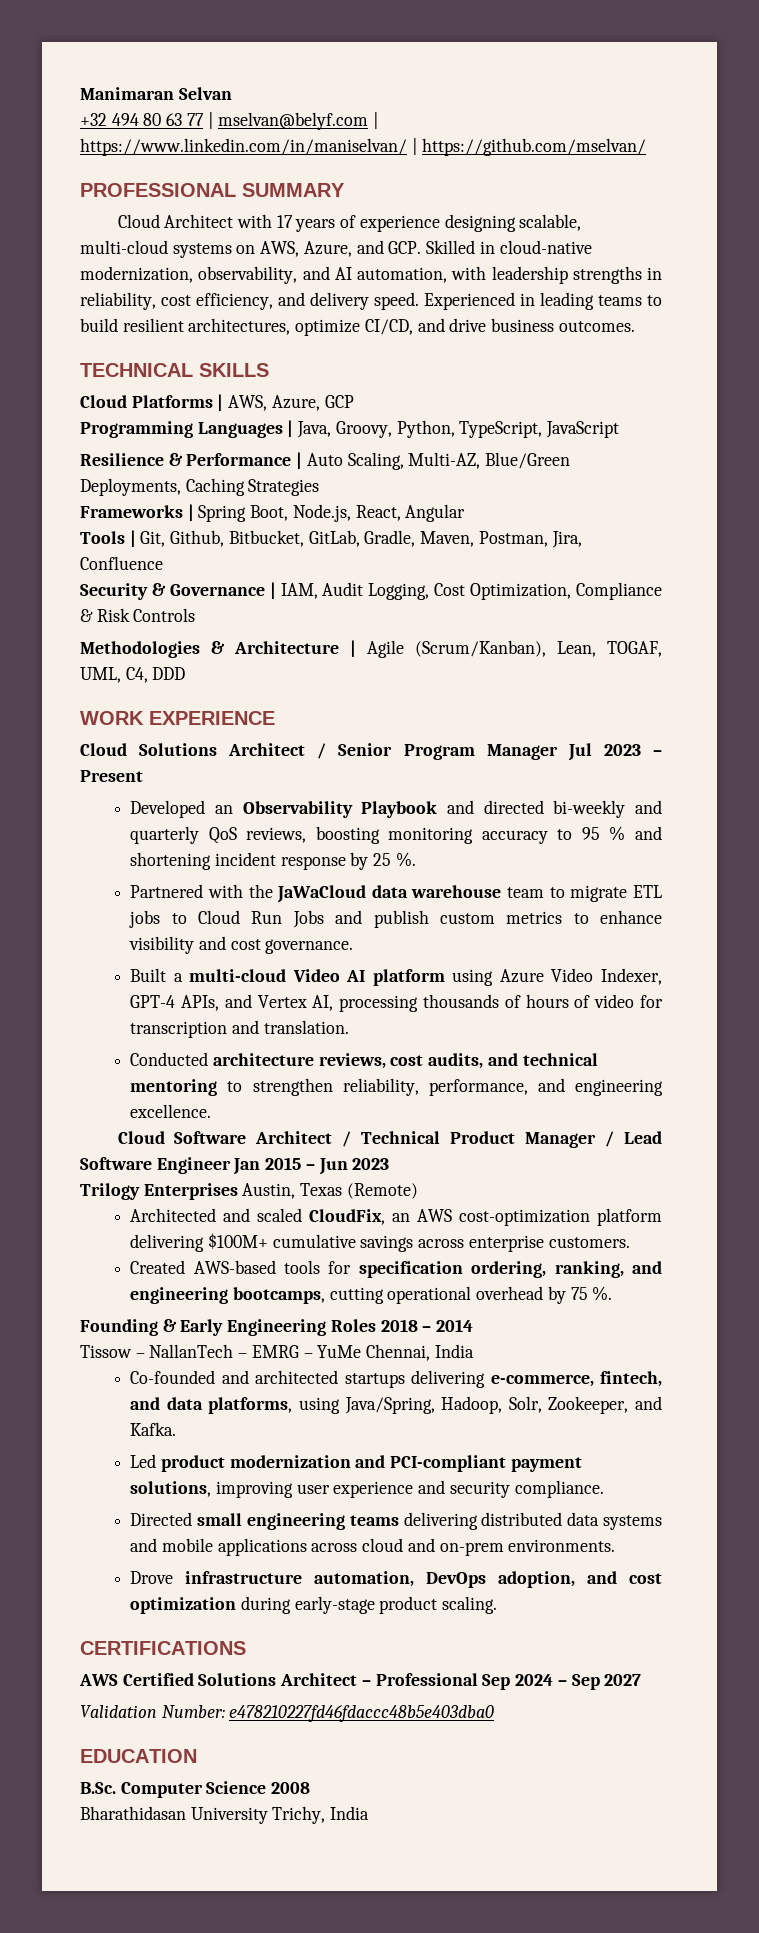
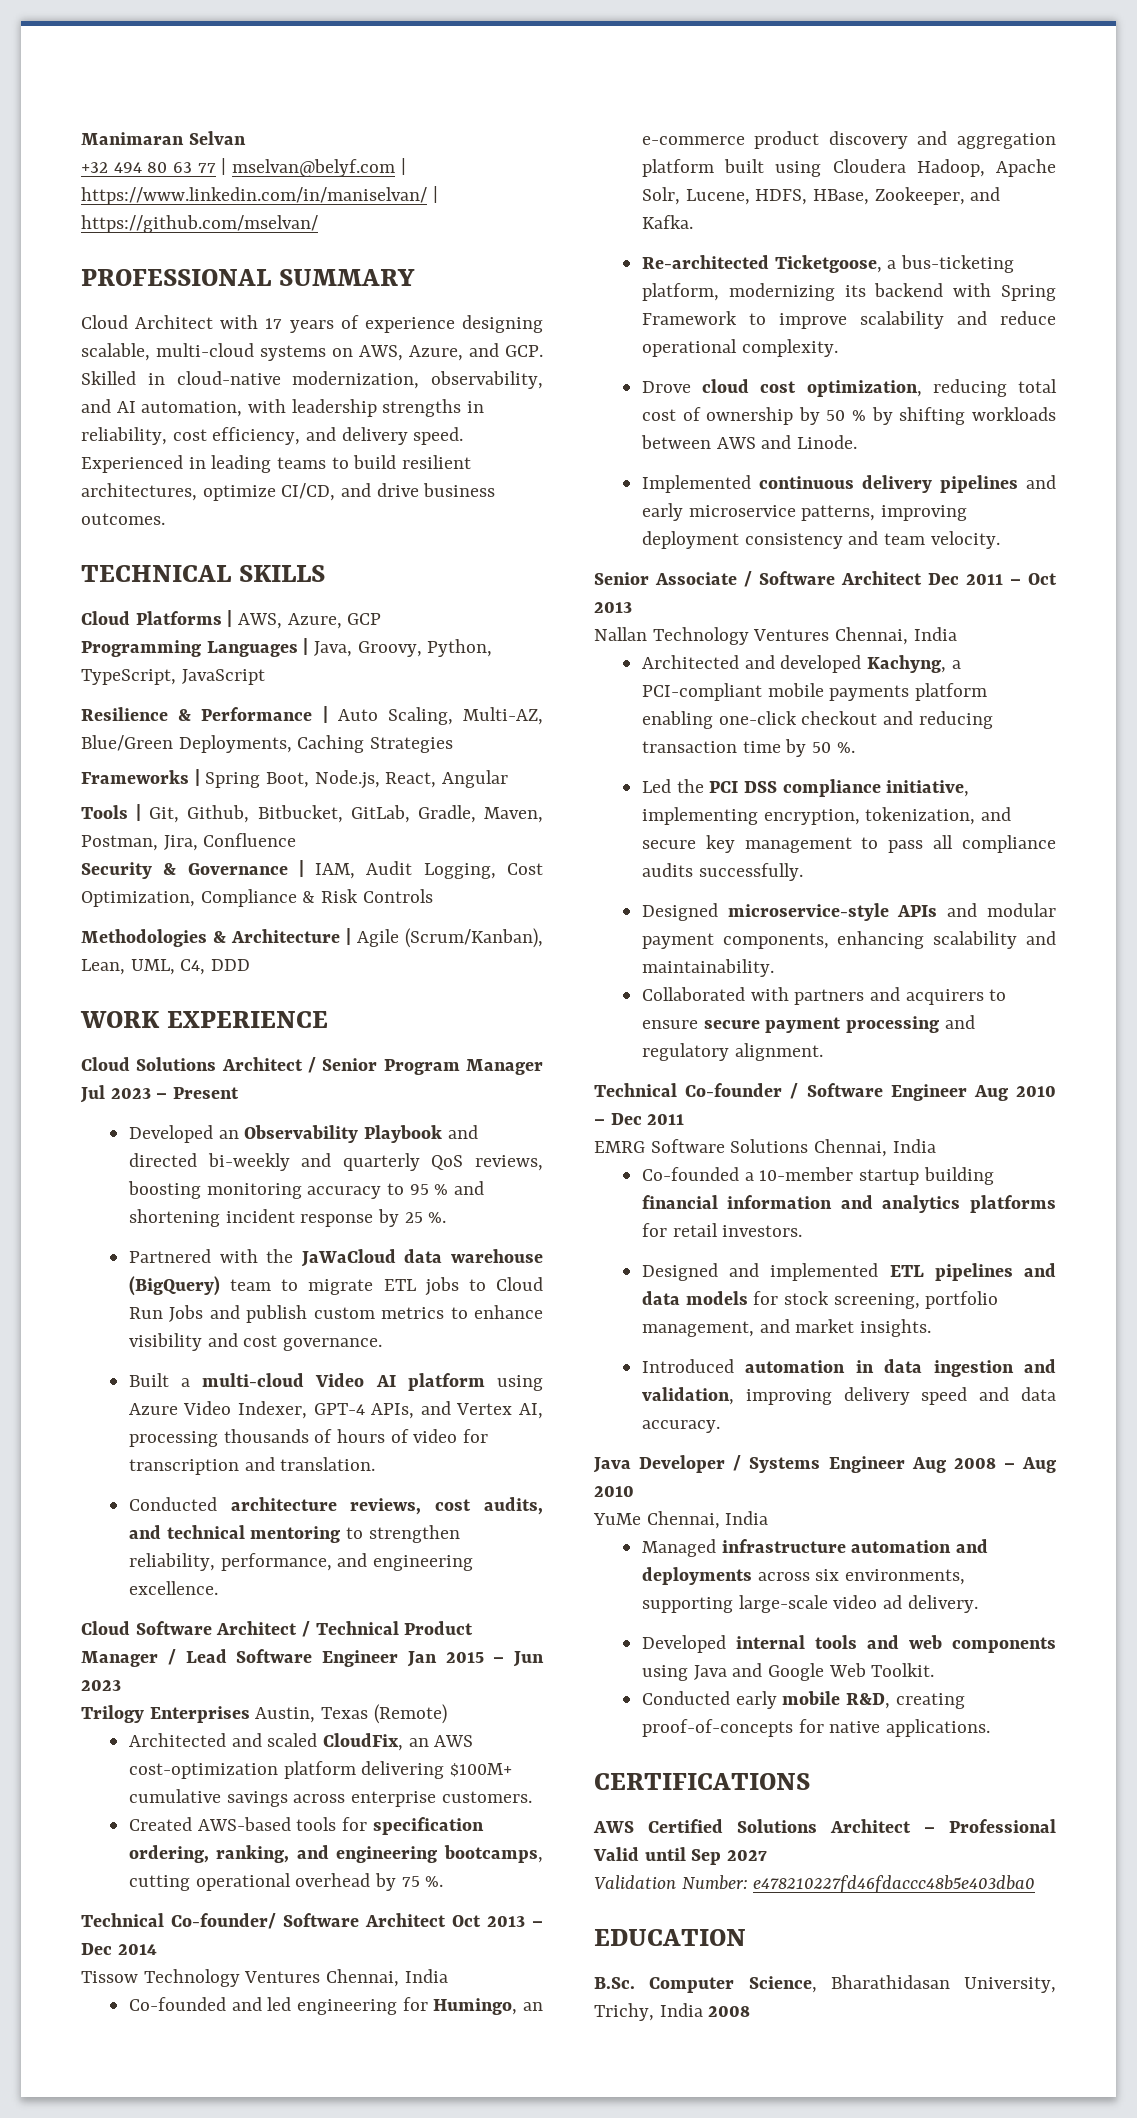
[607,641,662,657] TOGAF, -> (125, 967) none
(502, 891) none -> [128,1276,220,1296] (BigQuery)
[80,1319,474,1336] [80,1344,474,1361] [130,1370,662,1388] [130,1396,662,1414] [130,1422,177,1436] [130,1454,582,1472] [130,1480,604,1498] [130,1512,663,1530] [130,1538,616,1556] [130,1571,663,1588] [130,1596,498,1614] Founding & Early Engineering Roles 2018 – 2014 // Tissow – NallanTech – EMRG – YuMe Chennai, India // Co-founded and architected startups delivering e-commerce, fintech, and data platforms, using Java/Spring, Hadoop, Solr, Zookeeper, and Kafka. // Led product modernization and PCI-compliant payment solutions, improving user experience and security compliance. // Directed small engineering teams delivering distributed data systems and mobile applications across cloud and on-prem environments. // Drove infrastructure automation, DevOps adoption, and cost optimization during early-stage product scaling. -> [81,1913,543,1929] [81,1943,157,1955] [81,1969,448,1987] [128,1997,543,2015] [641,131,1056,149] [641,159,1056,177] [641,187,1001,205] [641,215,693,229] [641,255,1014,273] [641,283,1056,301] [641,311,1056,329] [641,339,838,357] [641,379,1057,397] [641,407,1056,425] [640,435,857,449] [641,475,1056,493] [641,503,967,521] [641,531,1000,549] [594,571,1057,587] [594,602,632,613] [594,627,957,645] [641,655,961,673] [641,683,987,701] [641,711,993,729] [641,739,855,757] [641,779,970,797] [641,807,1011,825] [641,835,1056,853] [641,863,803,881] [641,903,1056,921] [641,931,1056,949] [641,959,774,977] [641,987,1007,1005] [641,1015,975,1033] [641,1043,823,1061] [594,1083,1056,1101] [594,1113,685,1125] [594,1139,936,1157] [641,1167,994,1185] [641,1195,1056,1213] [641,1223,803,1237] [641,1263,1056,1281] [641,1291,999,1309] [641,1319,931,1337] [641,1359,1056,1377] [641,1387,1056,1405] [641,1420,720,1433] [593,1455,1056,1473] [594,1486,634,1497] [593,1511,769,1529] [641,1539,988,1557] [641,1567,965,1585] [641,1595,978,1613] [641,1635,1056,1653] [641,1663,935,1681] [641,1691,965,1709] [641,1719,990,1737] Technical Co-founder/ Software Architect Oct 2013 – Dec 2014 // Tissow Technology Ventures Chennai, India // Co-founded and led engineering for Humingo, an e-commerce product discovery and aggregation platform built using Cloudera Hadoop, Apache Solr, Lucene, HDFS, HBase, Zookeeper, and Kafka. // Re-architected Ticketgoose, a bus-ticketing platform, modernizing its backend with Spring Framework to improve scalability and reduce operational complexity. // Drove cloud cost optimization, reducing total cost of ownership by 50 % by shifting workloads between AWS and Linode. // Implemented continuous delivery pipelines and early microservice patterns, improving deployment consistency and team velocity. // Senior Associate / Software Architect Dec 2011 – Oct 2013 // Nallan Technology Ventures Chennai, India // Architected and developed Kachyng, a PCI-compliant mobile payments platform enabling one-click checkout and reducing transaction time by 50 %. // Led the PCI DSS compliance initiative, implementing encryption, tokenization, and secure key management to pass all compliance audits successfully. // Designed microservice-style APIs and modular payment components, enhancing scalability and maintainability. // Collaborated with partners and acquirers to ensure secure payment processing and regulatory alignment. // Technical Co-founder / Software Engineer Aug 2010 – Dec 2011 // EMRG Software Solutions Chennai, India // Co-founded a 10-member startup building financial information and analytics platforms for retail investors. // Designed and implemented ETL pipelines and data models for stock screening, portfolio management, and market insights. // Introduced automation in data ingestion and validation, improving delivery speed and data accuracy. // Java Developer / Systems Engineer Aug 2008 – Aug 2010 // YuMe Chennai, India // Managed infrastructure automation and deployments across six environments, supporting large-scale video ad delivery. // Developed internal tools and web components using Java and Google Web Toolkit. // Conducted early mobile R&D, creating proof-of-concepts for native applications.
[482,1674,567,1690] Sep 2024 – -> [593,1847,686,1861] Valid until
[206,1781,311,1794] [80,1806,268,1824] Science 2008 // Bharathidasan University -> [748,1975,1056,1993] Science, Bharathidasan University,
(370, 1813) none -> [708,2006,751,2017] 2008

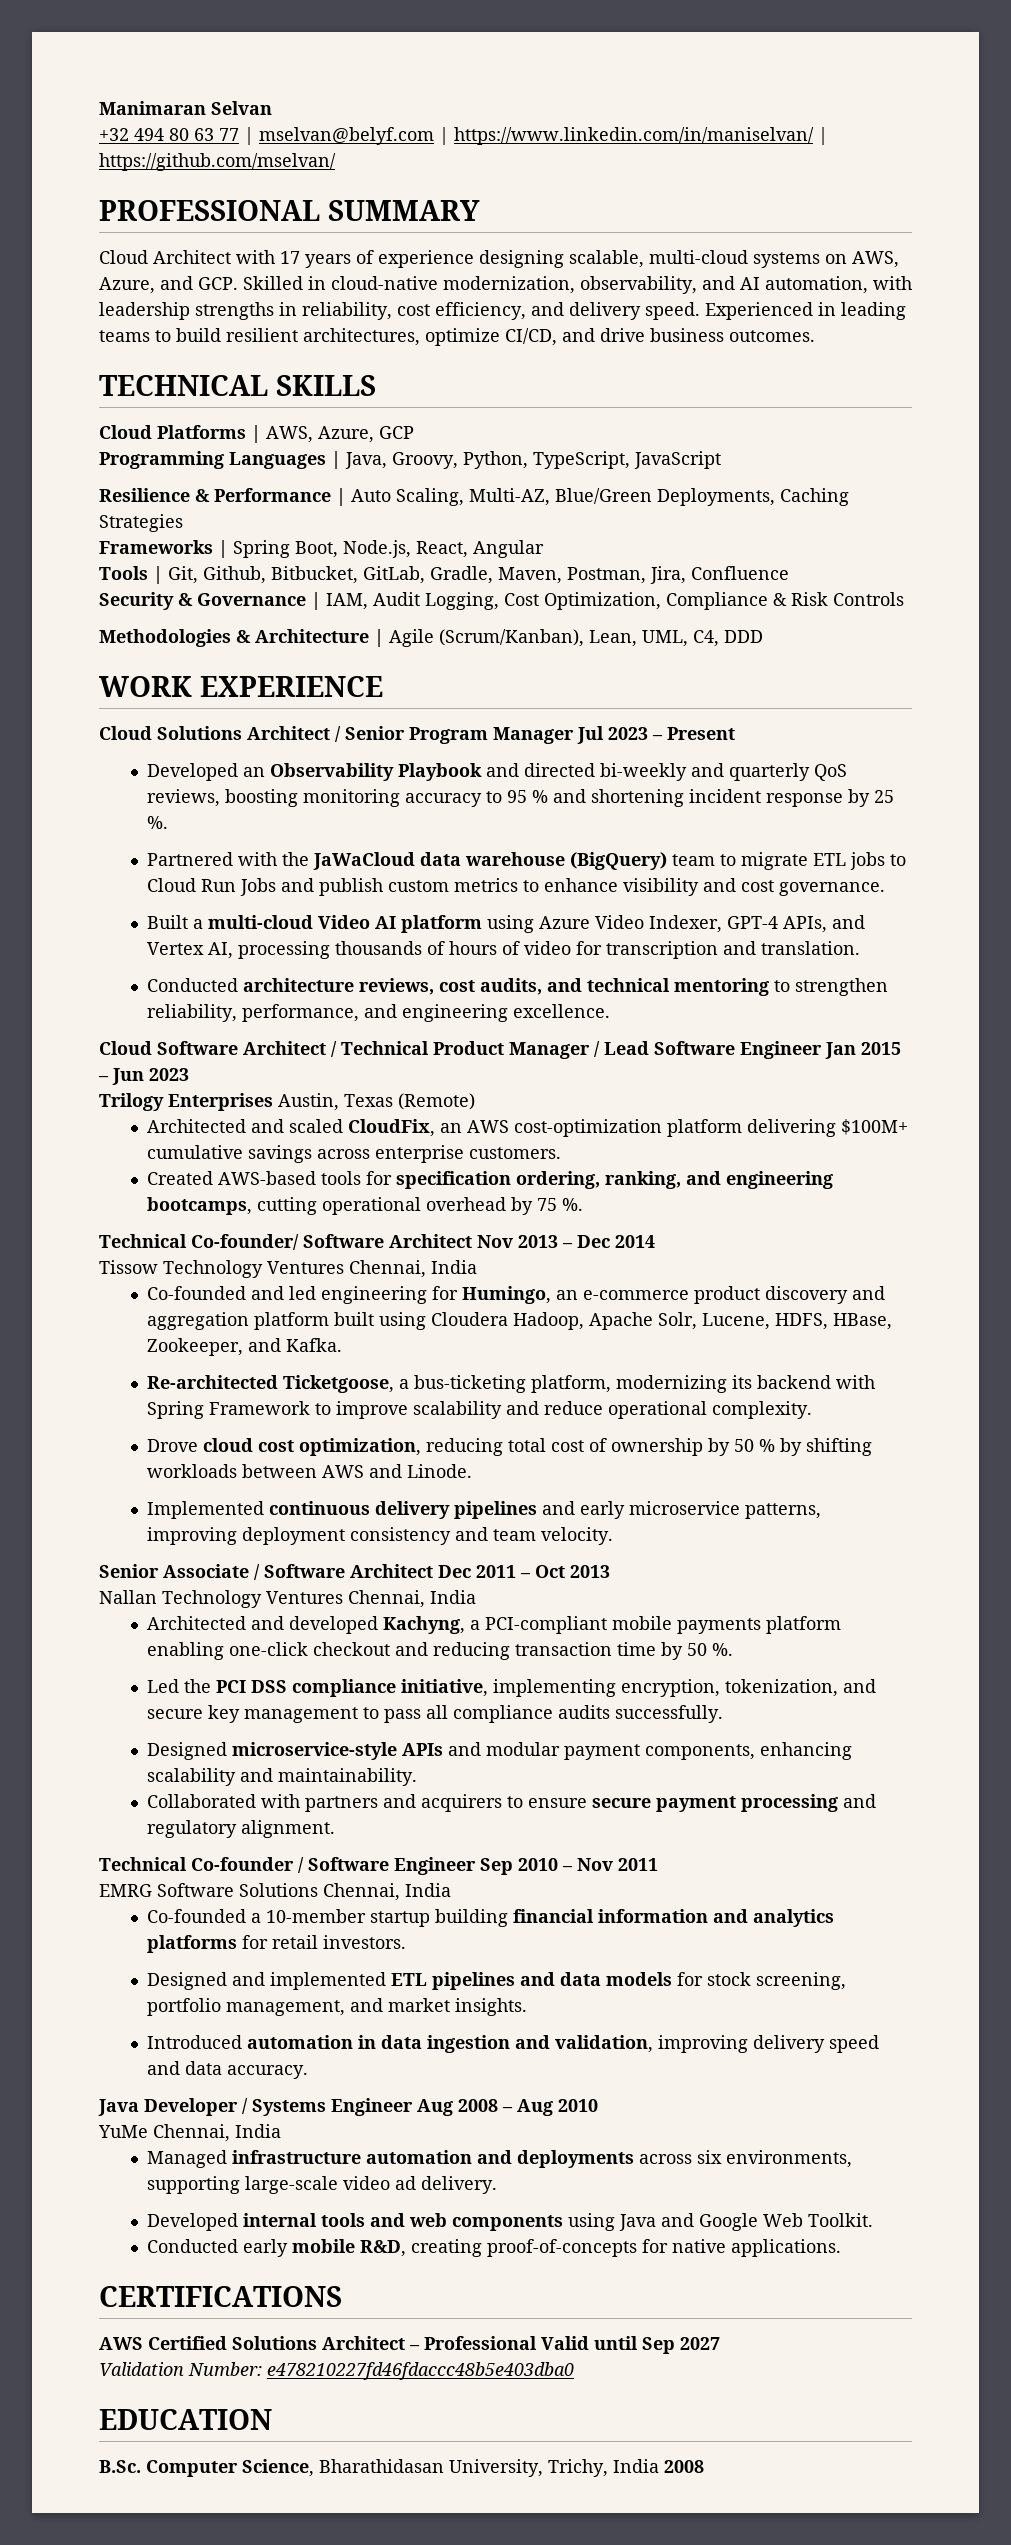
[452,1915,481,1927] Oct -> [477,1235,513,1248] Nov
[973,1085,1008,1101] Aug -> [480,1858,513,1875] Sep
[610,1113,642,1125] Dec -> [577,1858,613,1871] Nov

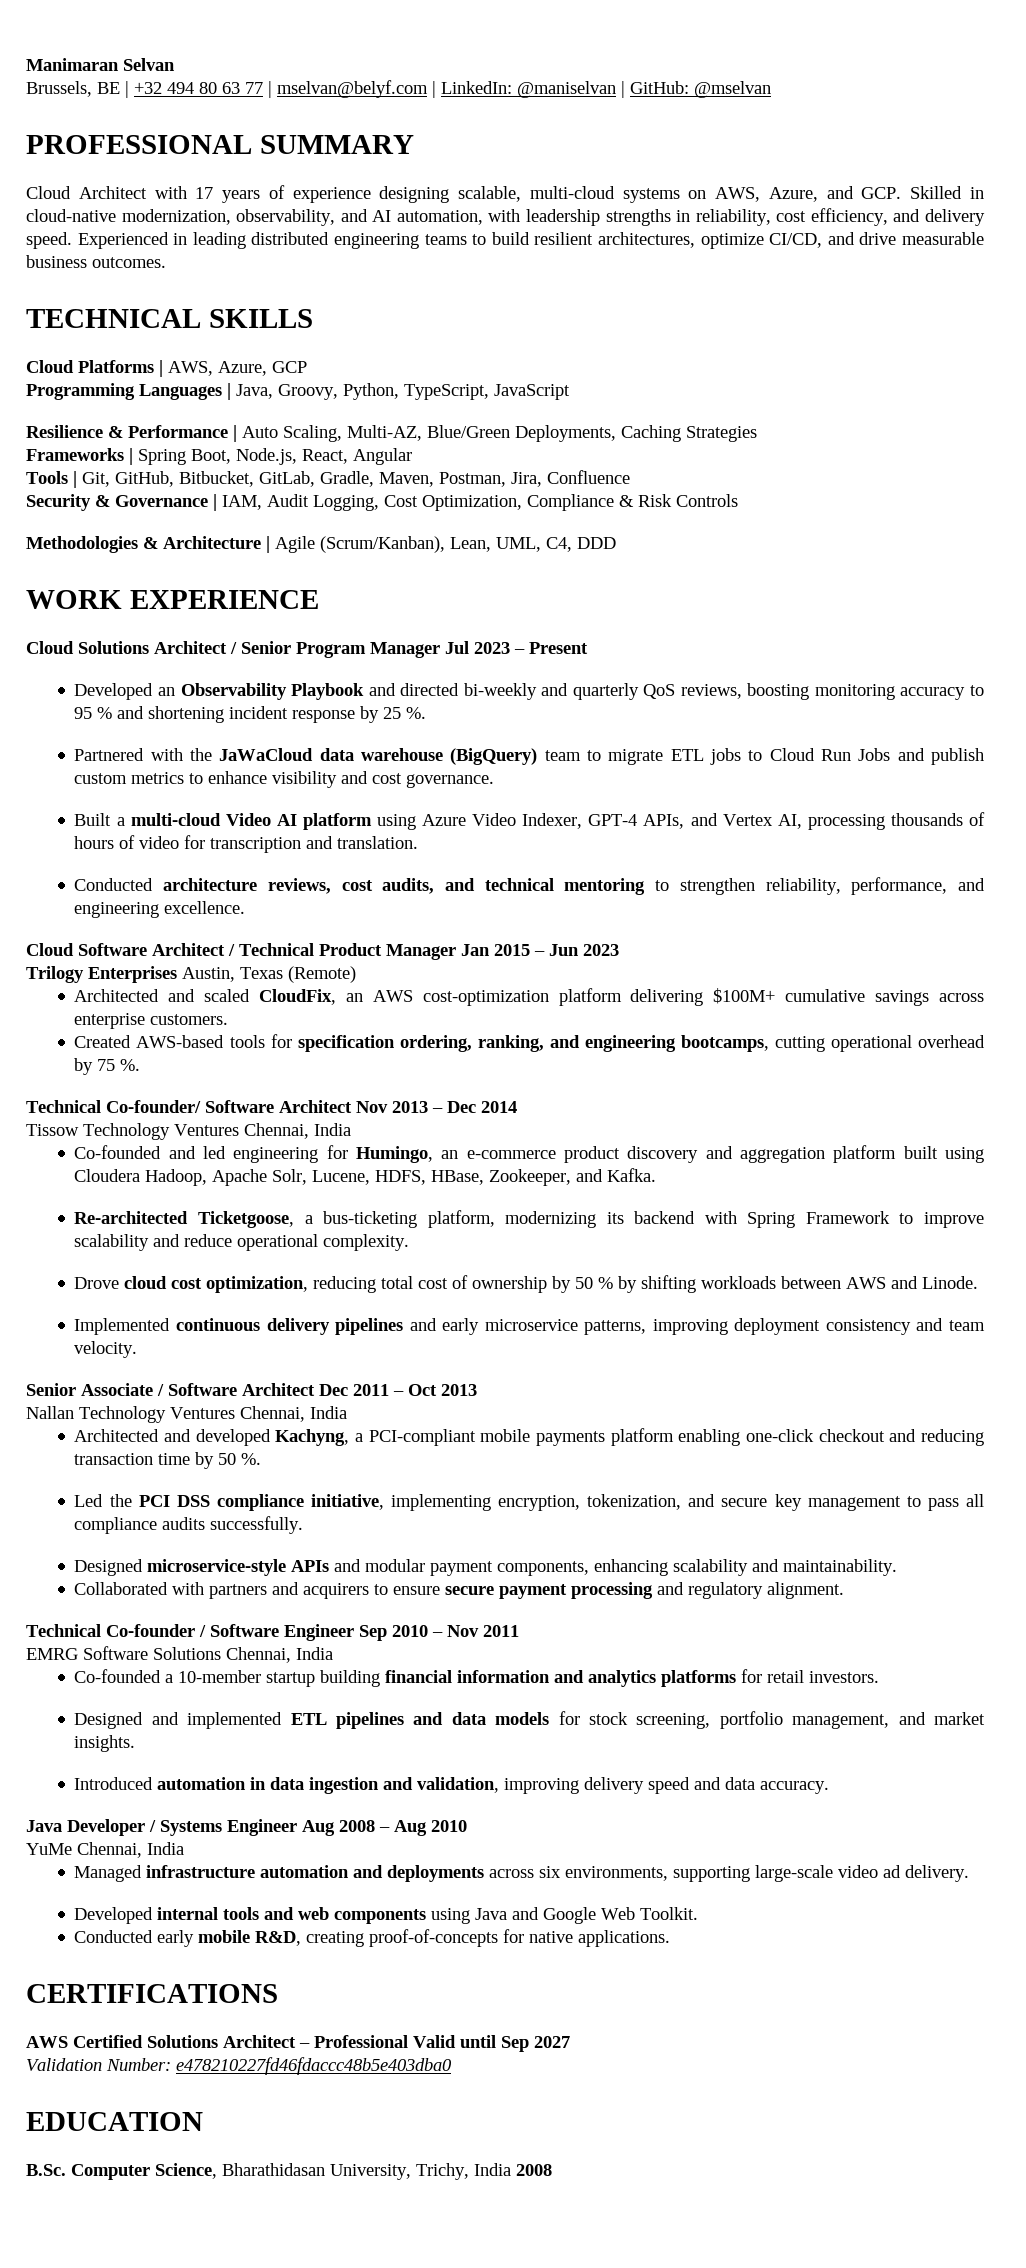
(272, 108) none -> [26,81,129,98] Brussels, BE |
[454,127,828,145] [99,153,336,171] https://www.linkedin.com/in/maniselvan/ | https://github.com/mselvan/ -> [441,81,771,98] LinkedIn: @maniselvan | GitHub: @mselvan
(906, 311) none -> [251,232,419,249] distributed engineering
(645, 335) none -> [902,232,985,245] measurable
[203,566,266,584] Github, -> [115,471,174,487] GitHub,
[594,1041,822,1059] / Lead Software Engineer -> (456, 952) none

